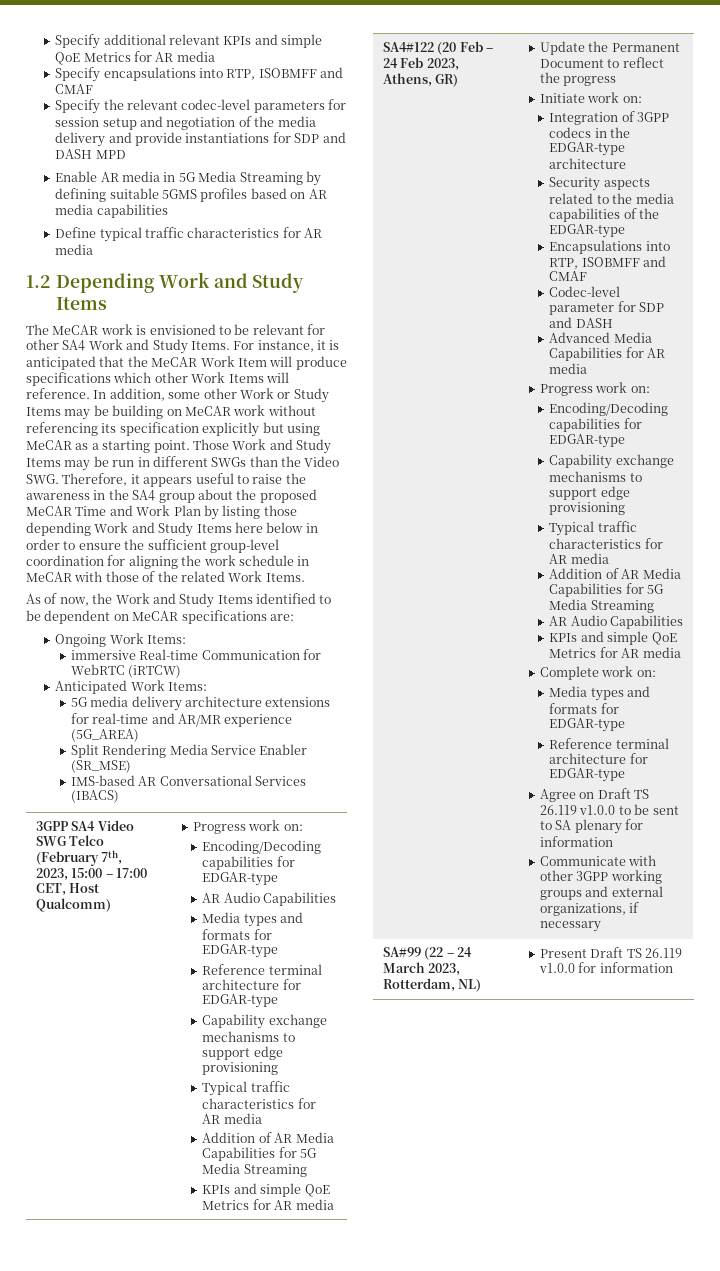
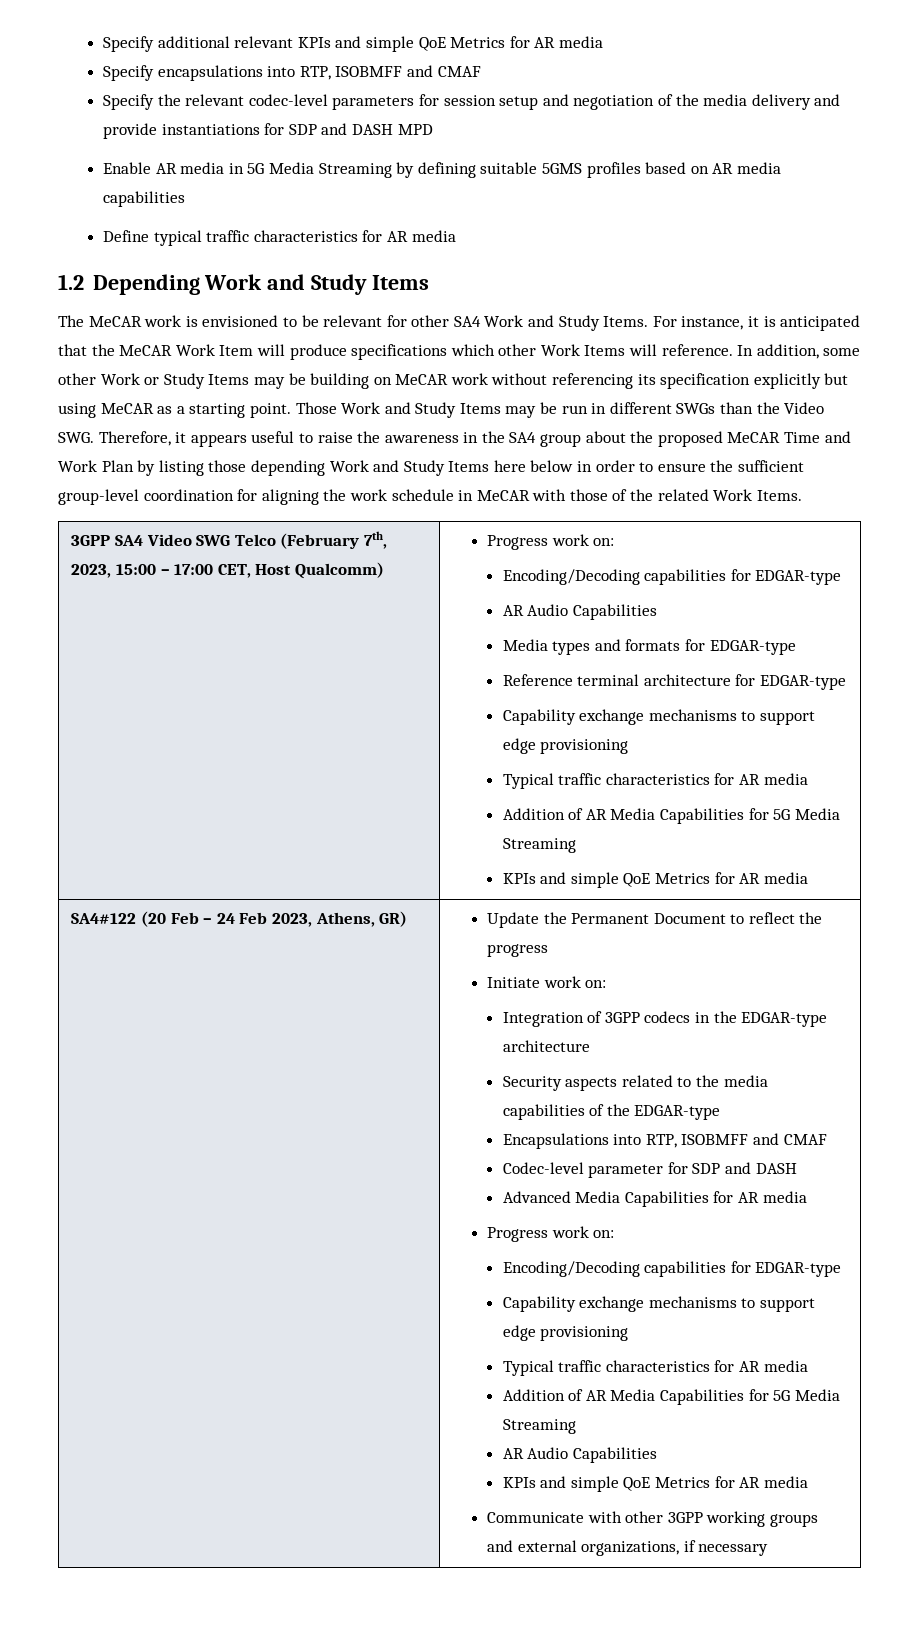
[26,593,332,608] [26,610,294,624] [55,633,187,647] [70,649,322,660] [70,664,182,678] [55,680,208,694] [70,696,331,711] [70,713,293,727] [70,729,139,742] [70,744,308,758] [70,760,131,773] [70,775,307,786] [70,790,119,803] // As of now, the Work and Study Items identified to be dependent on MeCAR specifications are: // Ongoing Work Items: // immersive Real-time Communication for WebRTC (iRTCW) // Anticipated Work Items: // 5G media delivery architecture extensions for real-time and AR/MR experience (5G_AREA) // Split Rendering Media Service Enabler (SR_MSE) // IMS-based AR Conversational Services (IBACS) -> (802, 495) none
[540,666,656,680] [549,686,651,701] [549,703,619,714] [549,718,626,732] [549,738,669,749] [549,753,648,764] [549,768,626,782] [540,788,650,802] [540,804,679,815] [540,819,644,834] [540,836,614,847] // Complete work on: // Media types and formats for EDGAR-type // Reference terminal architecture for EDGAR-type // Agree on Draft TS 26.119 v1.0.0 to be sent to SA plenary for information -> (808, 1482) none
[382,947,473,960] [382,962,461,976] [382,978,482,992] [540,947,683,958] [539,962,673,973] // SA#99 (22 – 24 March 2023, Rotterdam, NL) | Present Draft TS 26.119 v1.0.0 for information -> (769, 1550) none

